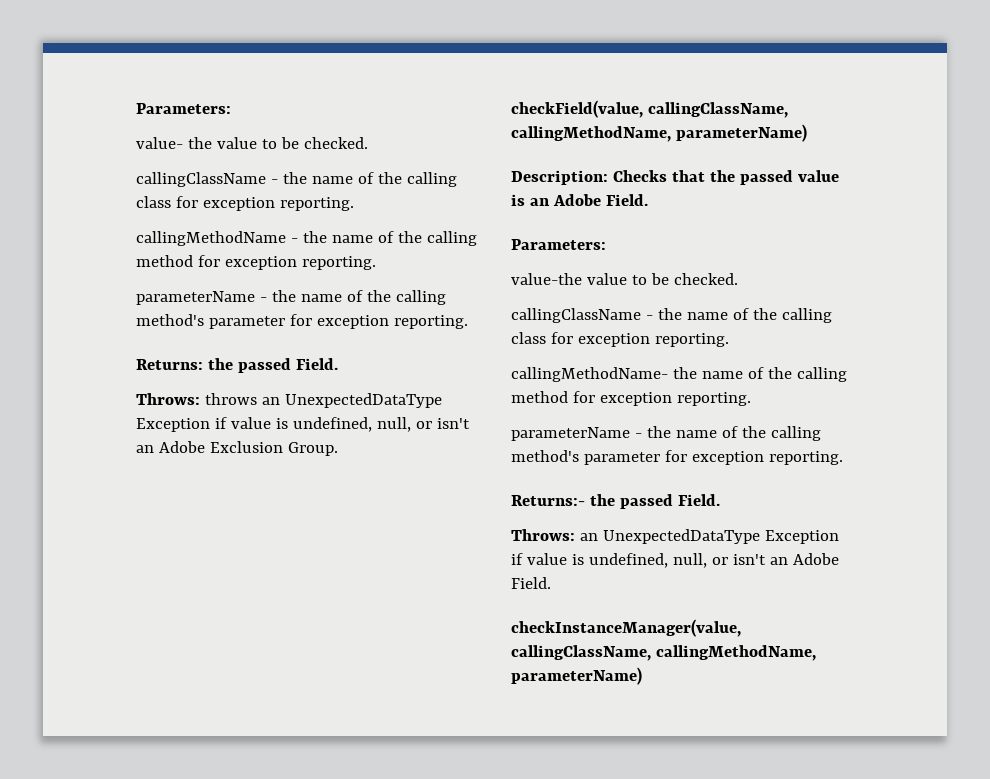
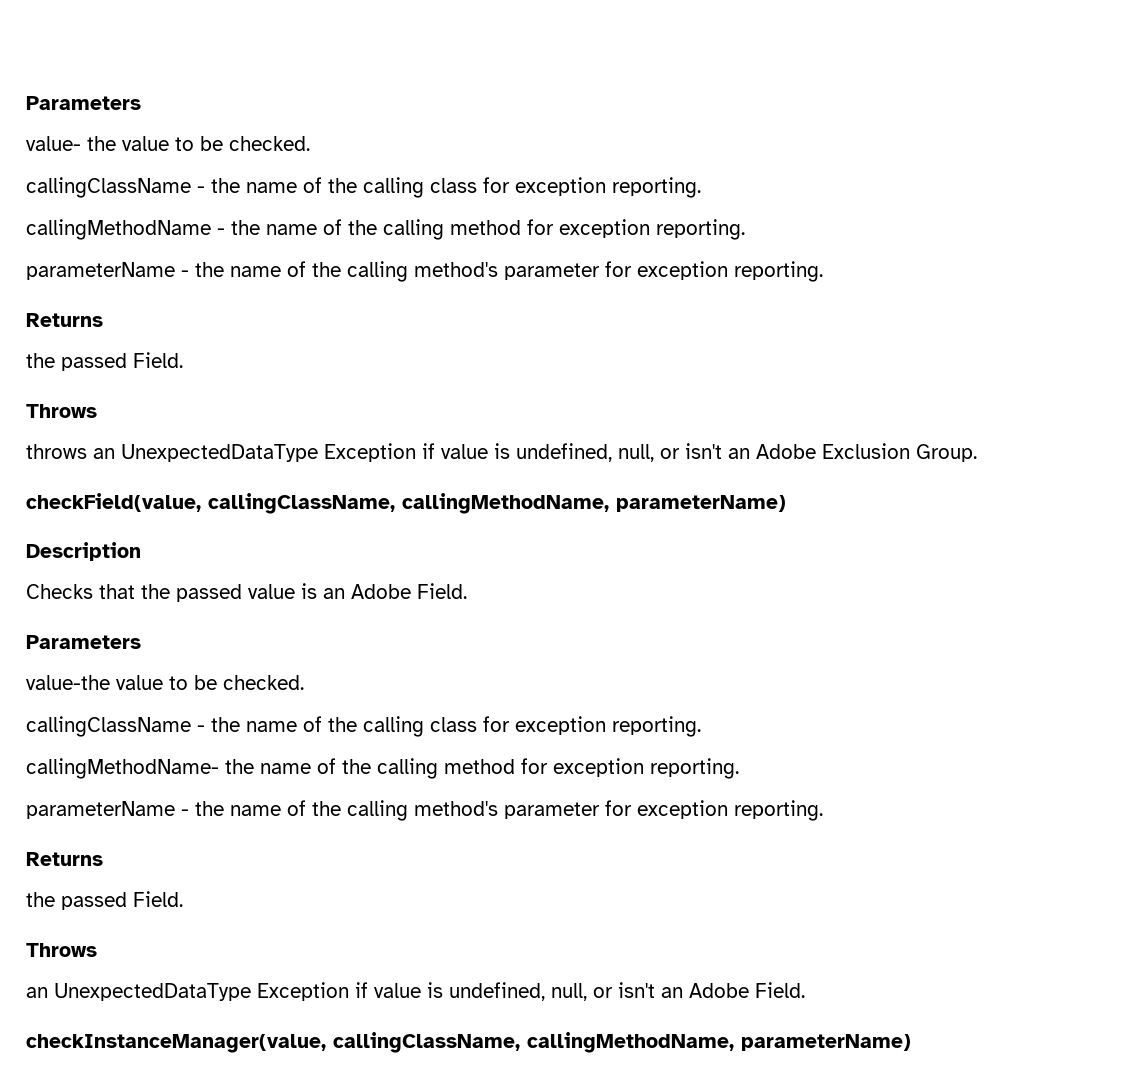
[136,103,231,114] Parameters: -> [26,96,141,110] Parameters
[136,358,338,373] [136,393,200,405] Returns: the passed Field. // Throws: -> [26,313,103,327] [26,352,183,371] [26,404,97,418] Returns // the passed Field. // Throws //
[511,170,608,185] Description: -> [26,542,141,561] Description //
[511,239,606,250] Parameters: -> [26,635,141,649] Parameters
[511,494,720,509] [511,529,575,541] Returns:- the passed Field. // Throws: -> [26,852,103,866] [26,891,183,910] [26,943,97,957] Returns // the passed Field. // Throws //

